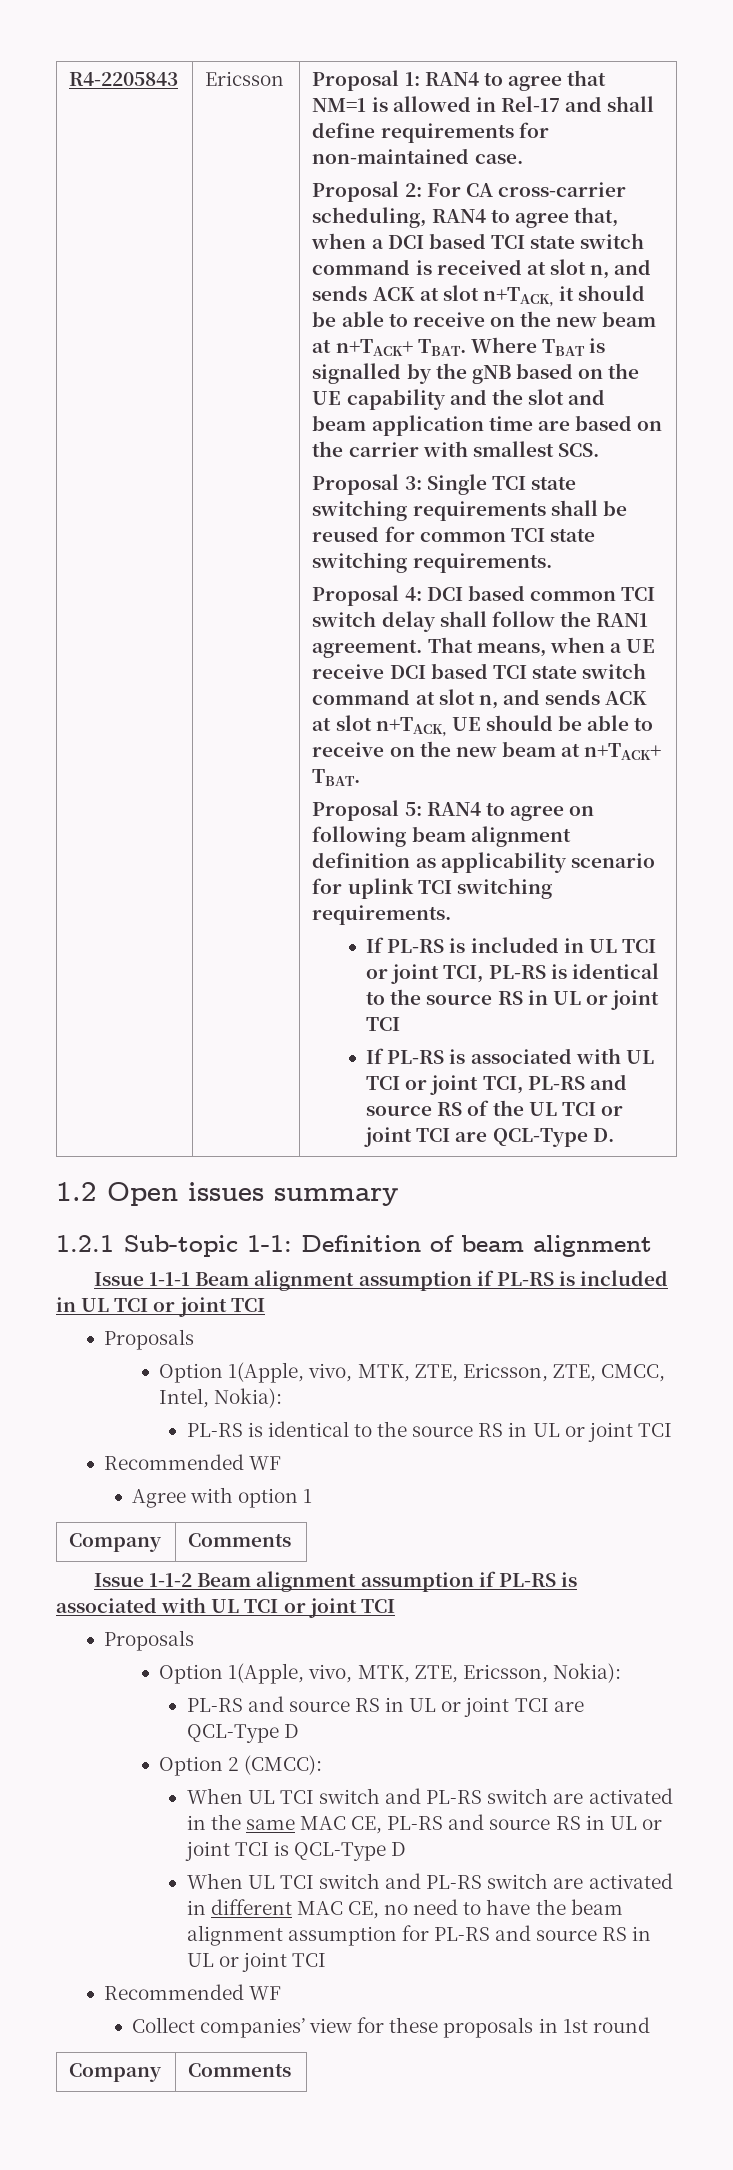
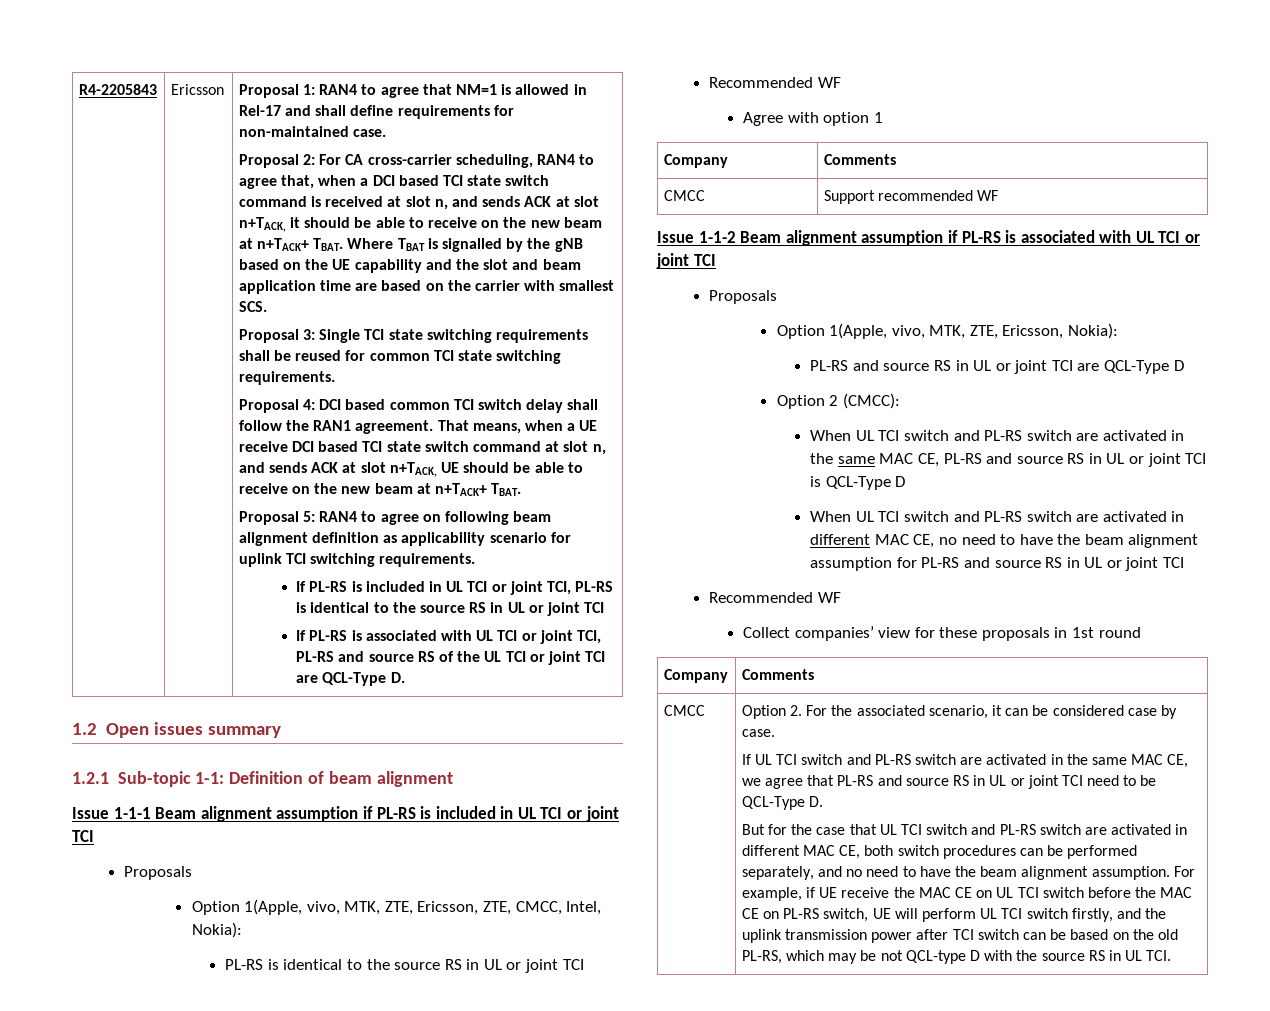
(292, 1540) none -> [663,190,705,201] [823,190,999,204] // CMCC | Support recommended WF
(292, 2070) none -> [663,705,705,716] [741,705,1177,719] [741,729,775,737] [741,754,1189,768] [741,775,1157,789] [741,796,824,810] [741,824,1188,835] [741,845,1138,859] [741,866,1195,880] [741,887,1193,901] [741,908,1167,922] [741,929,1178,943] [741,950,1172,964] // CMCC | Option 2. For the associated scenario, it can be considered case by case. // If UL TCI switch and PL-RS switch are activated in the same MAC CE, we agree that PL-RS and source RS in UL or joint TCI need to be QCL-Type D. // But for the case that UL TCI switch and PL-RS switch are activated in different MAC CE, both switch procedures can be performed separately, and no need to have the beam alignment assumption. For example, if UE receive the MAC CE on UL TCI switch before the MAC CE on PL-RS switch, UE will perform UL TCI switch firstly, and the uplink transmission power after TCI switch can be based on the old PL-RS, which may be not QCL-type D with the source RS in UL TCI.

